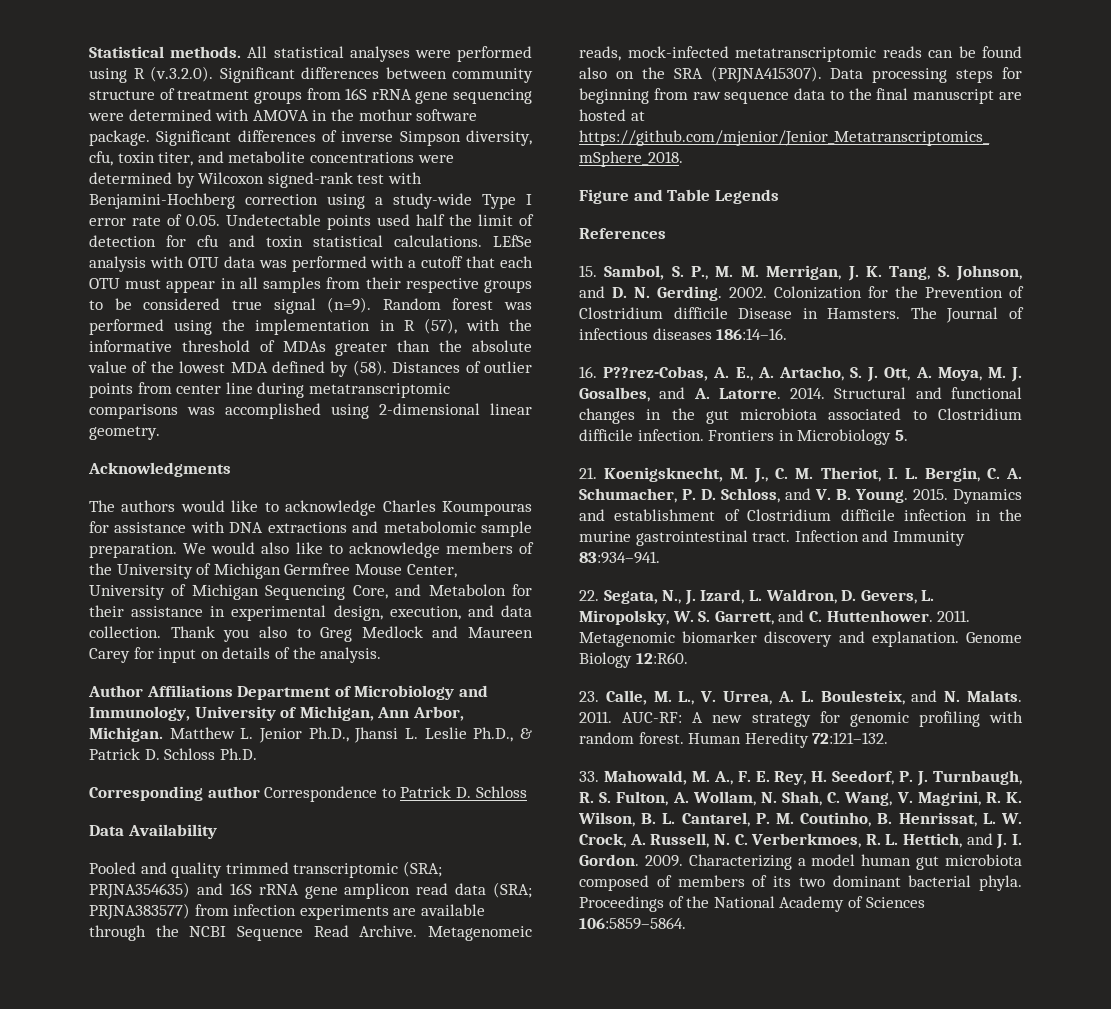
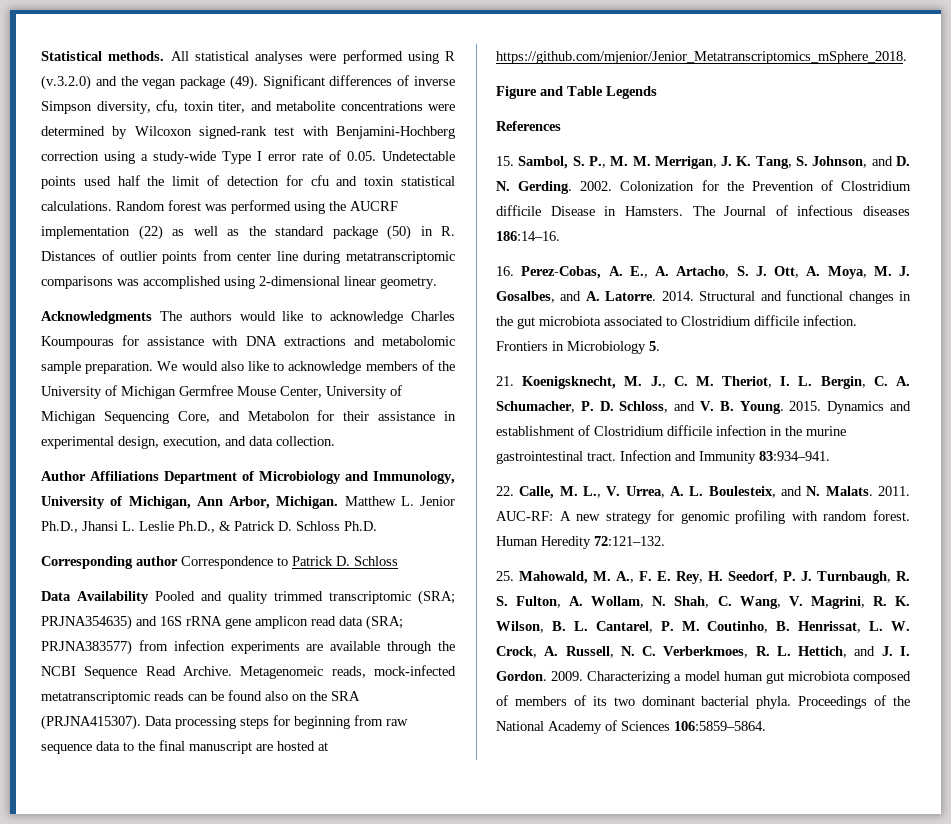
[150,66,533,83] [89,88,532,104] [88,109,478,121] [89,130,150,146] (v.3.2.0). Significant differences between community structure of treatment groups from 16S rRNA gene sequencing were determined with AMOVA in the mothur software package. -> [41,75,258,90] (v.3.2.0) and the vegan package (49).
[493,235,532,247] [89,256,533,272] [89,277,532,293] [89,297,372,314] LEfSe analysis with OTU data was performed with a cutoff that each OTU must appear in all samples from their respective groups to be considered true signal (n=9). -> (112, 206) none
[255,318,532,335] [89,340,532,356] [88,360,387,377] implementation in R (57), with the informative threshold of MDAs greater than the absolute value of the lowest MDA defined by (58). -> [350,201,398,211] [41,225,455,240] AUCRF implementation (22) as well as the standard package (50) in R.
(231, 469) // -> (152, 317) none
[170,626,533,642] [89,647,382,663] Thank you also to Greg Medlock and Maureen Carey for input on details of the analysis. -> (335, 441) none
(217, 831) // -> (149, 597) none
[603,366,709,381] P??rez-Cobas, -> [521,266,602,279] Perez-Cobas,
[603,589,935,605] [579,610,971,625] [579,631,1022,647] [579,652,688,668] [579,691,599,702] Segata, N., J. Izard, L. Waldron, D. Gevers, L. Miropolsky, W. S. Garrett, and C. Huttenhower. 2011. Metagenomic biomarker discovery and explanation. Genome Biology 12:R60. // 23. -> (514, 491) none
[579,771,599,782] 33. -> [496,571,514,581] 25.

